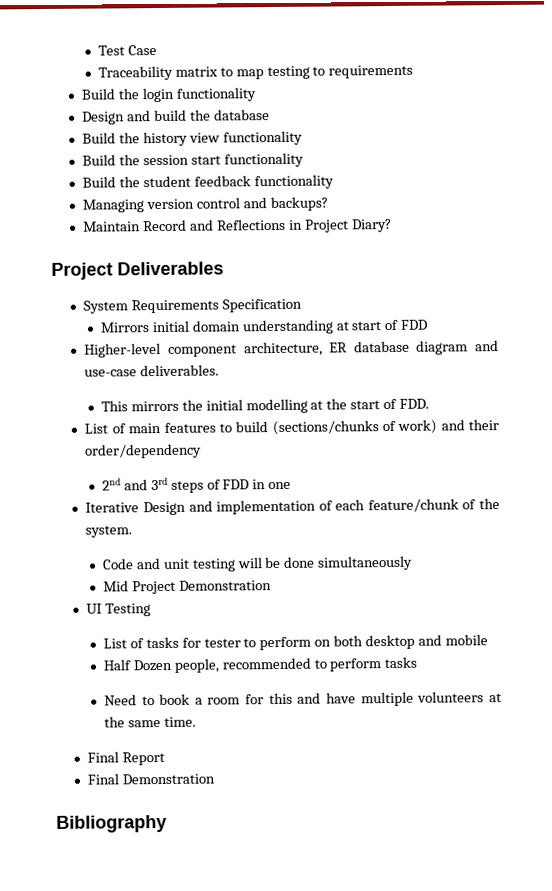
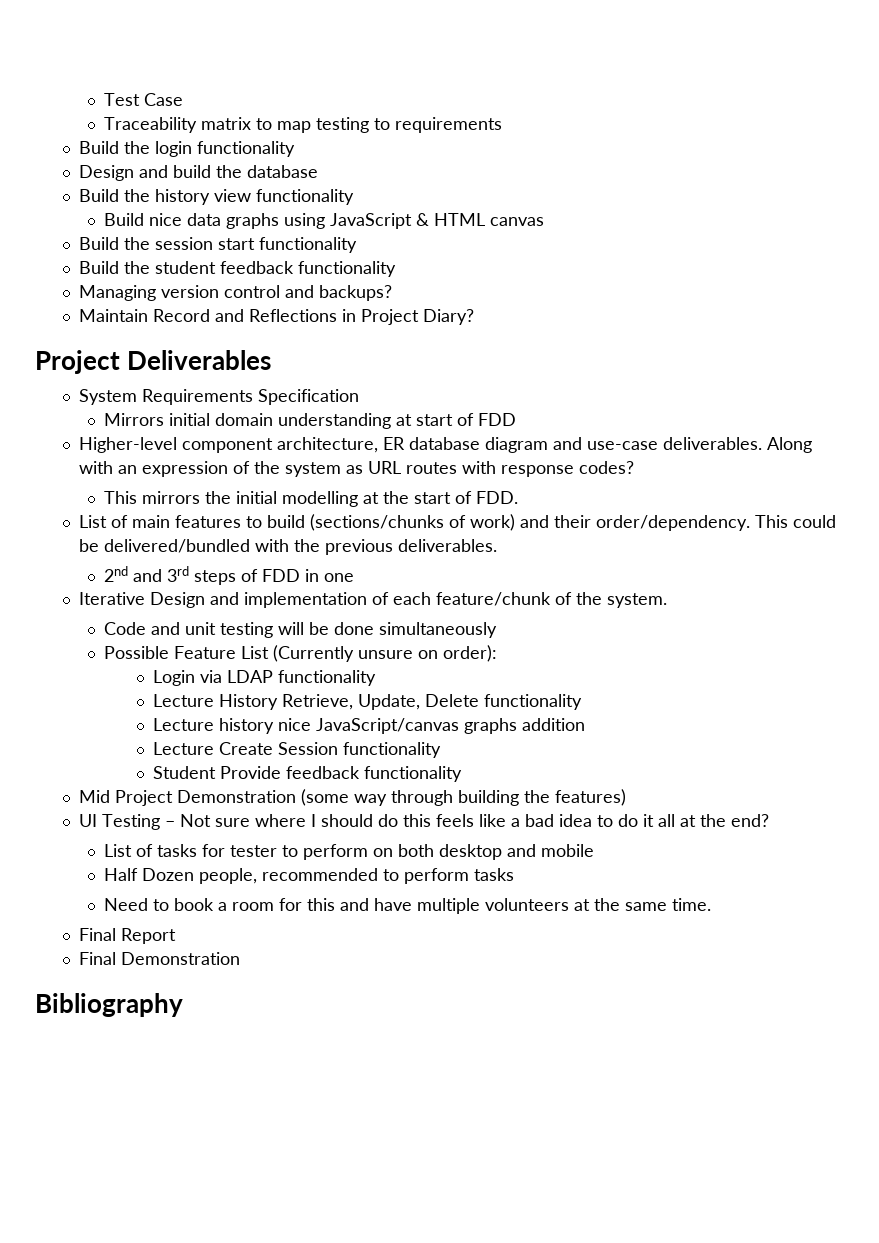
(304, 138) none -> [103,213,544,229] // Build nice data graphs using JavaScript & HTML canvas
(220, 370) none -> [767,437,813,453] [79,461,635,477] Along with an expression of the system as URL routes with response codes?
[84,443,203,459] order/dependency -> [596,515,837,531] [79,539,498,555] order/dependency. This could be delivered/bundled with the previous deliverables.
[102,580,272,595] [86,603,152,617] Mid Project Demonstration // UI Testing -> [103,645,497,662] [153,670,377,686] [153,694,583,710] [153,718,586,734] [153,742,442,758] [153,766,463,782] [79,789,627,806] [79,814,770,830] Possible Feature List (Currently unsure on order): // Login via LDAP functionality // Lecture History Retrieve, Update, Delete functionality // Lecture history nice JavaScript/canvas graphs addition // Lecture Create Session functionality // Student Provide feedback functionality // Mid Project Demonstration (some way through building the features) // UI Testing – Not sure where I should do this feels like a bad idea to do it all at the end?

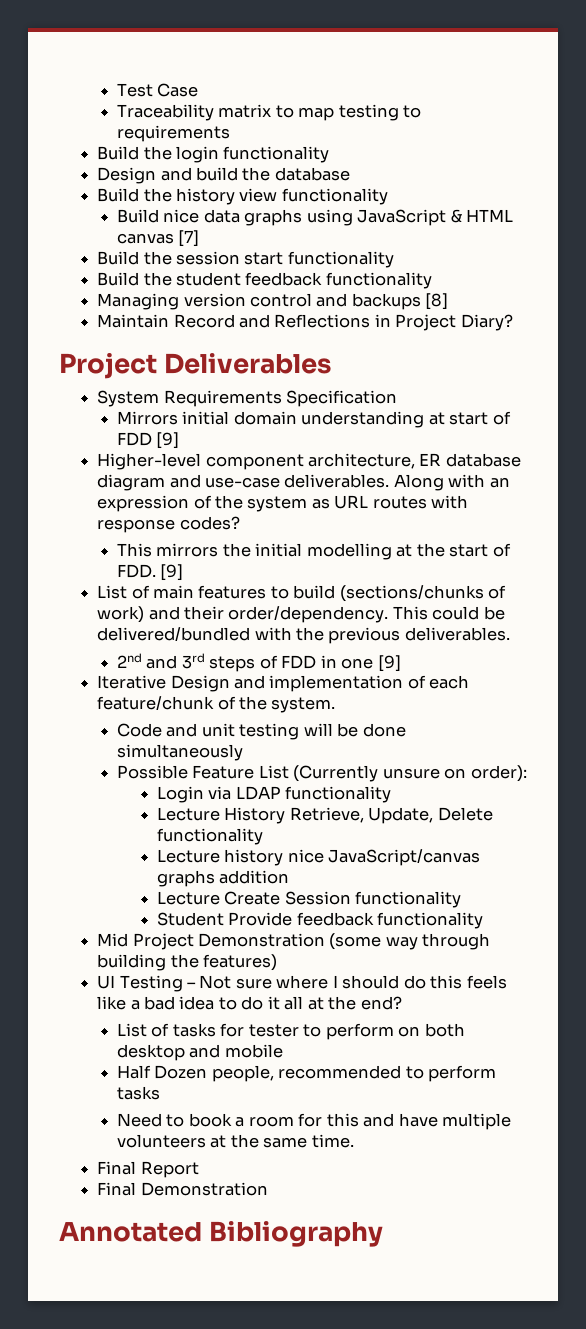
(544, 221) none -> [178,230,200,247] [7]
[319,285,393,301] backups? -> [351,293,449,310] backups [8]
(516, 419) none -> [156,432,180,449] [9]
(518, 497) none -> [160,564,184,581] [9]
(354, 577) none -> [377,655,401,672] [9]
(241, 958) none -> [59,1222,202,1242] Annotated

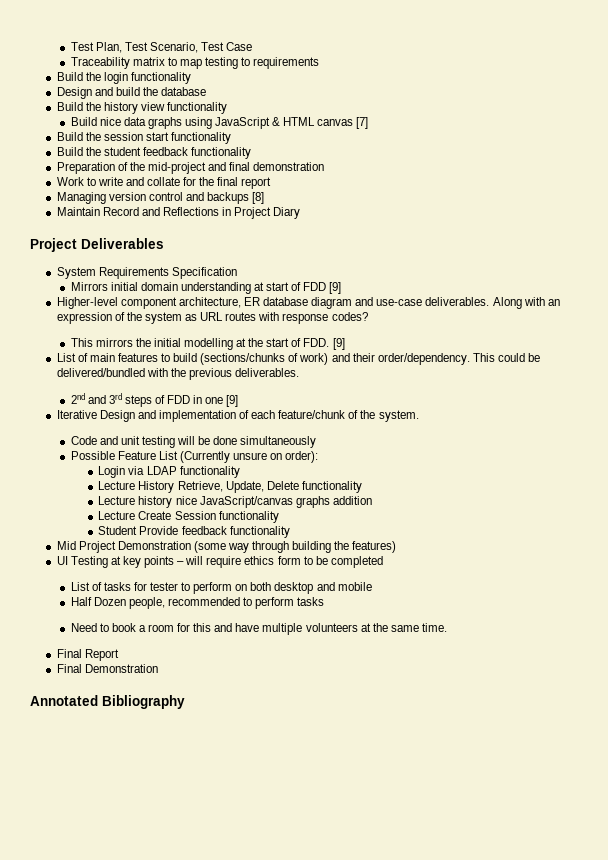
[116,83,153,97] Test -> [70,42,224,53] Test Plan, Test Scenario, Test
(432, 280) none -> [56,162,325,174] [56,177,272,189] // Preparation of the mid-project and final demonstration // Work to write and collate for the final report
[460,314,513,331] Diary? -> [273,207,301,219] Diary
[186,975,507,989] [97,996,402,1010] – Not sure where I should do this feels like a bad idea to do it all at the end? -> [110,556,383,568] at key points – will require ethics form to be completed

